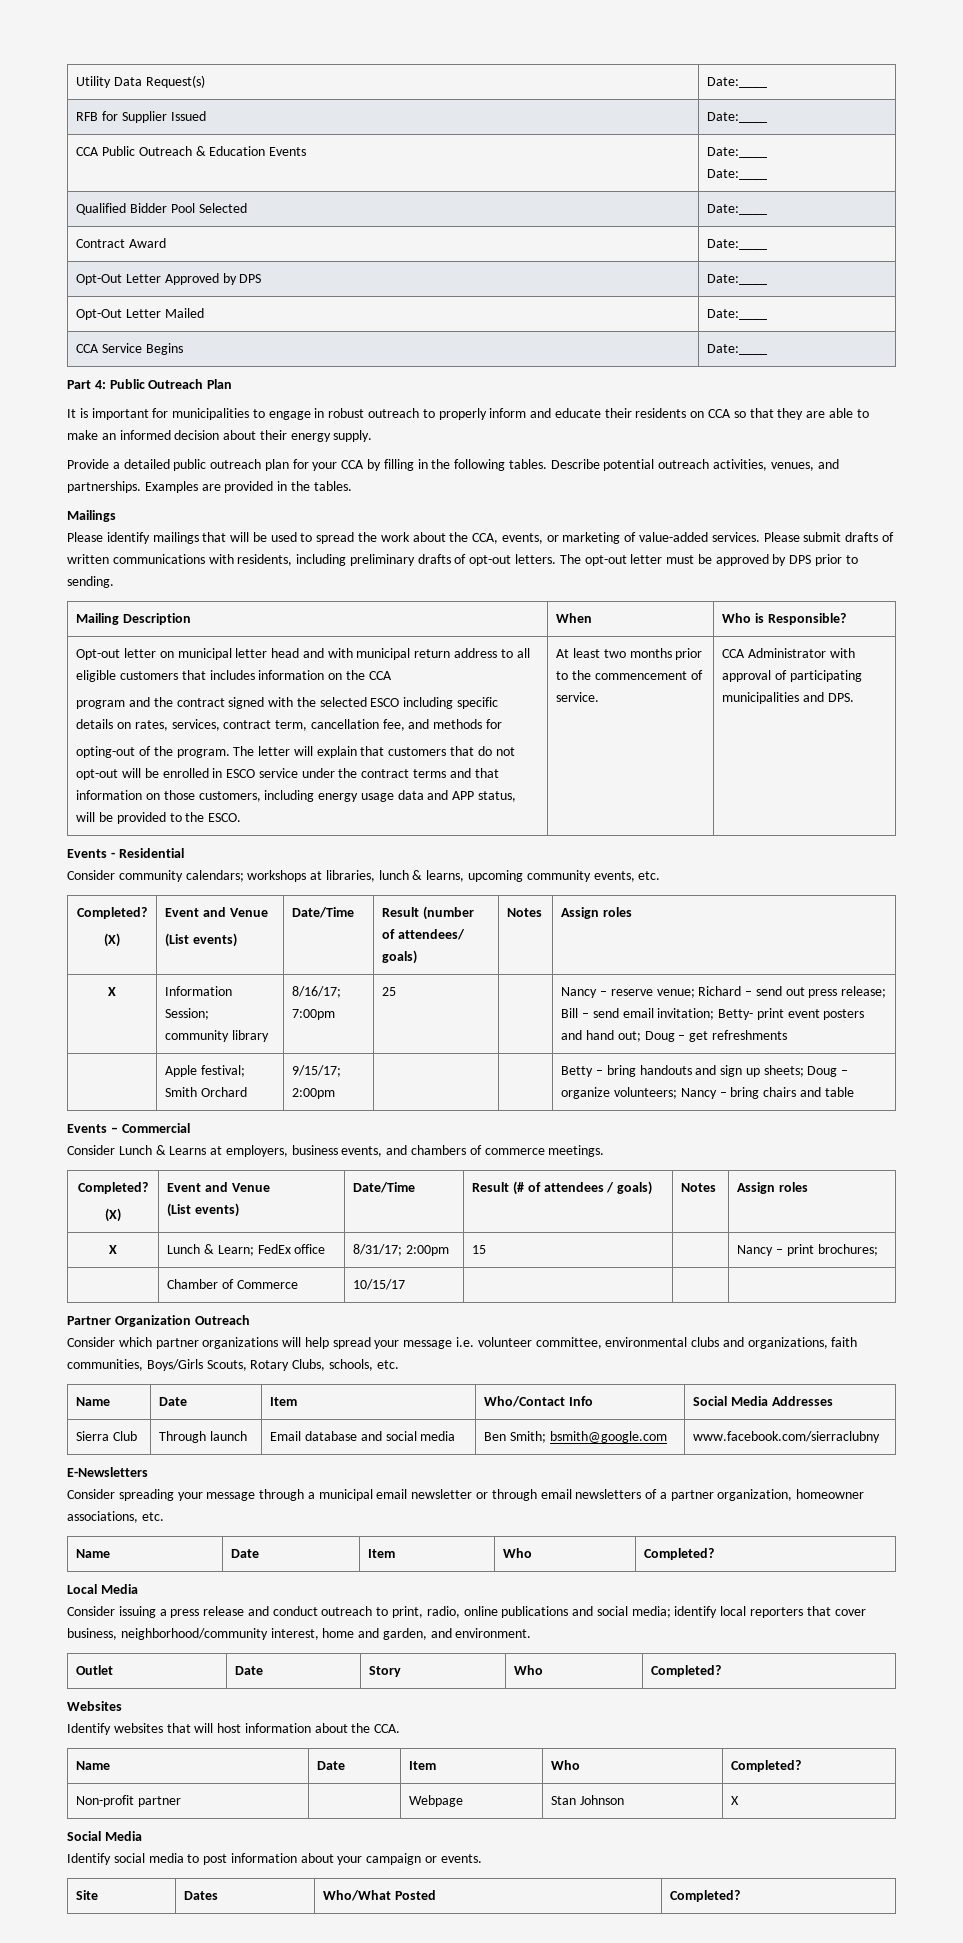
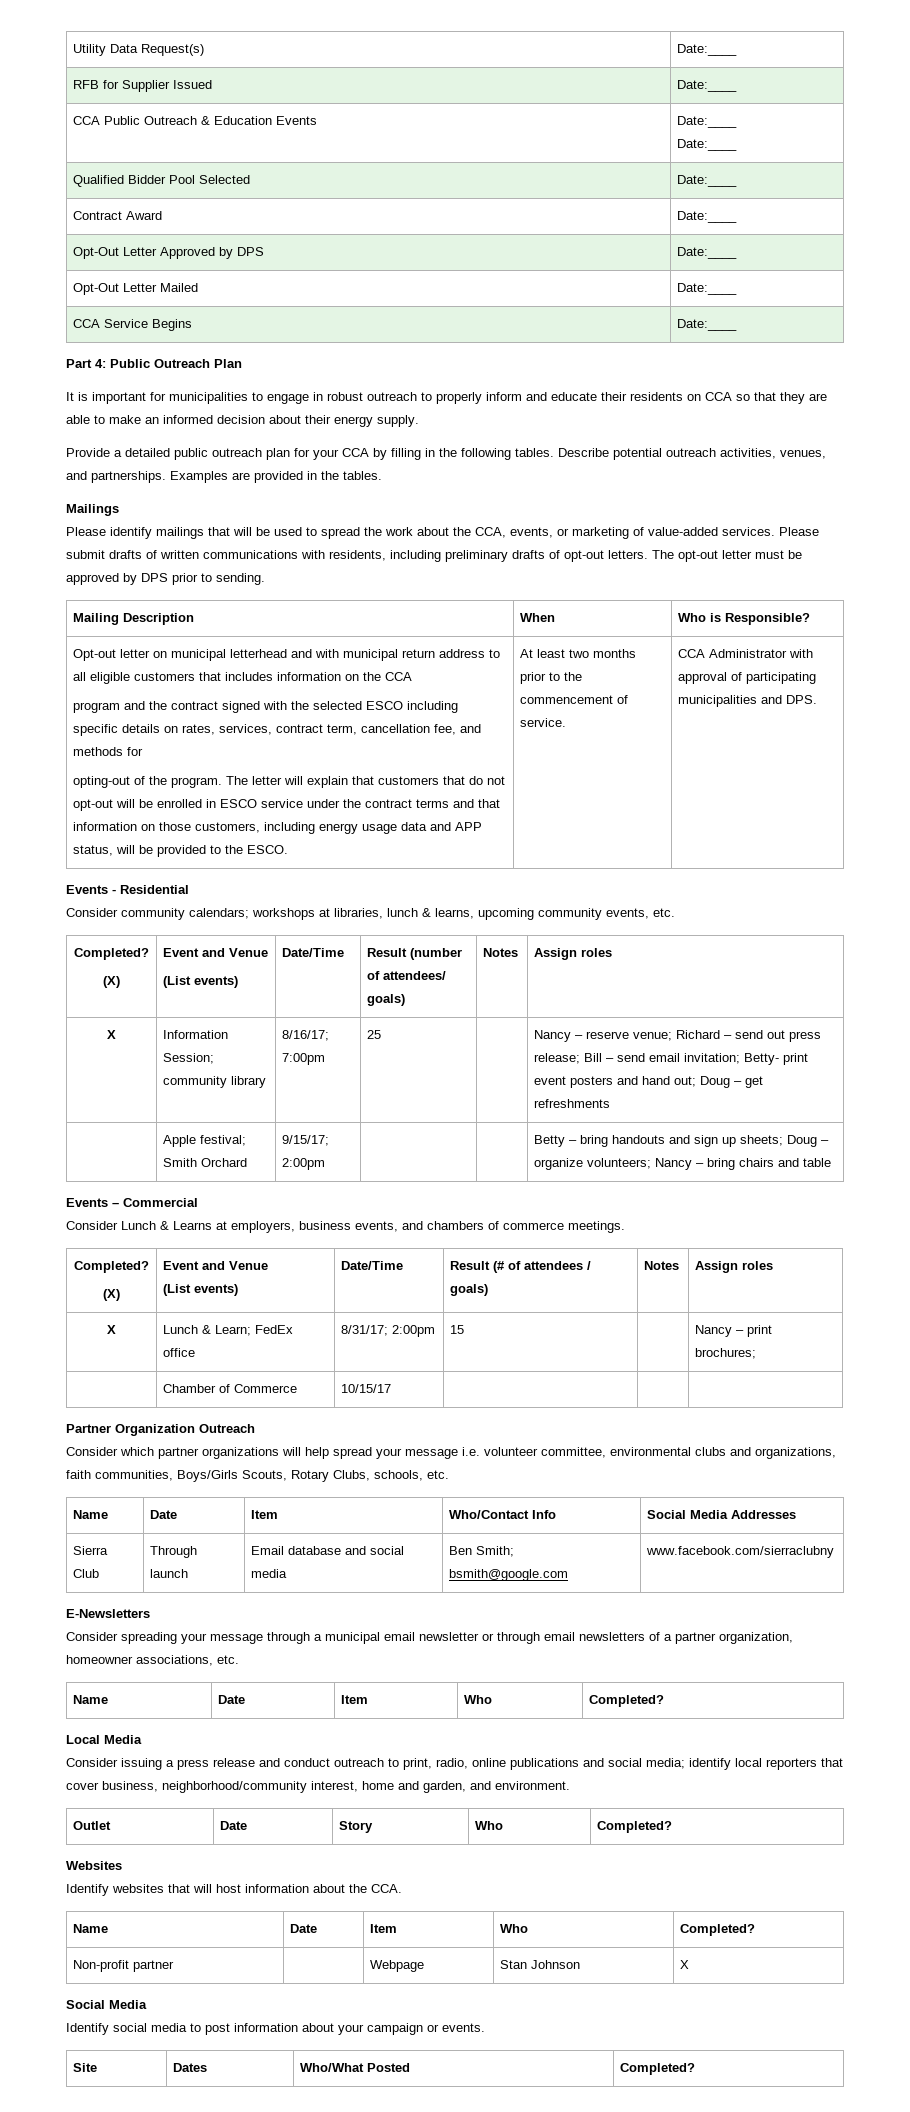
[235,648,300,658] letter head -> [230,649,288,658] letterhead

